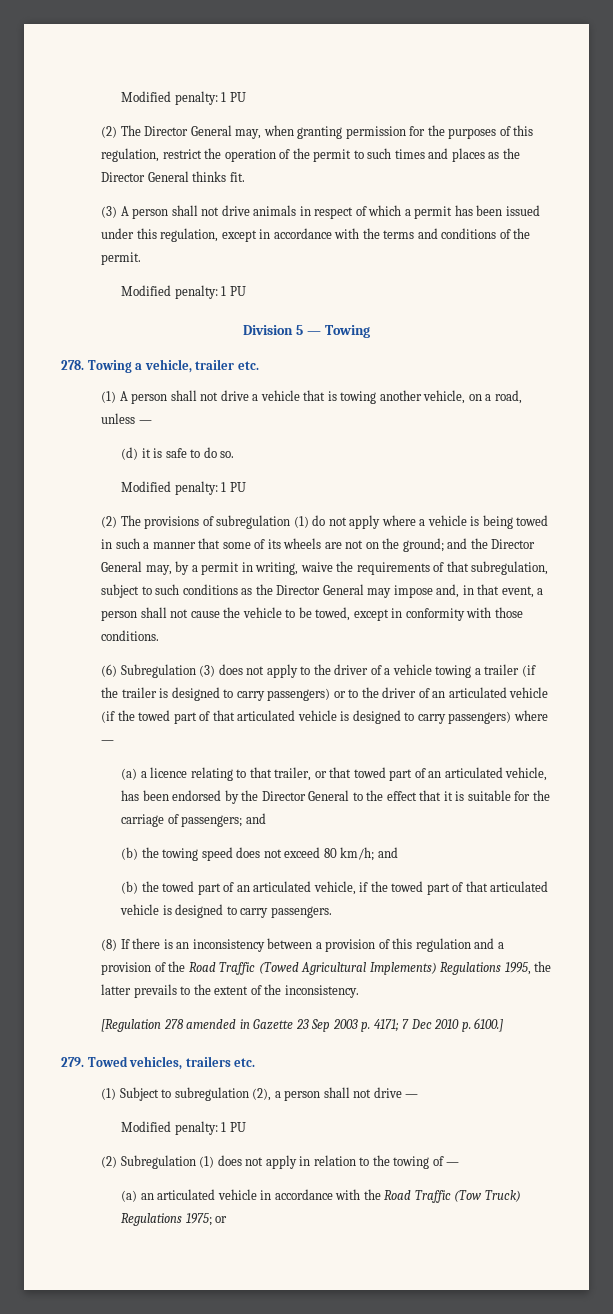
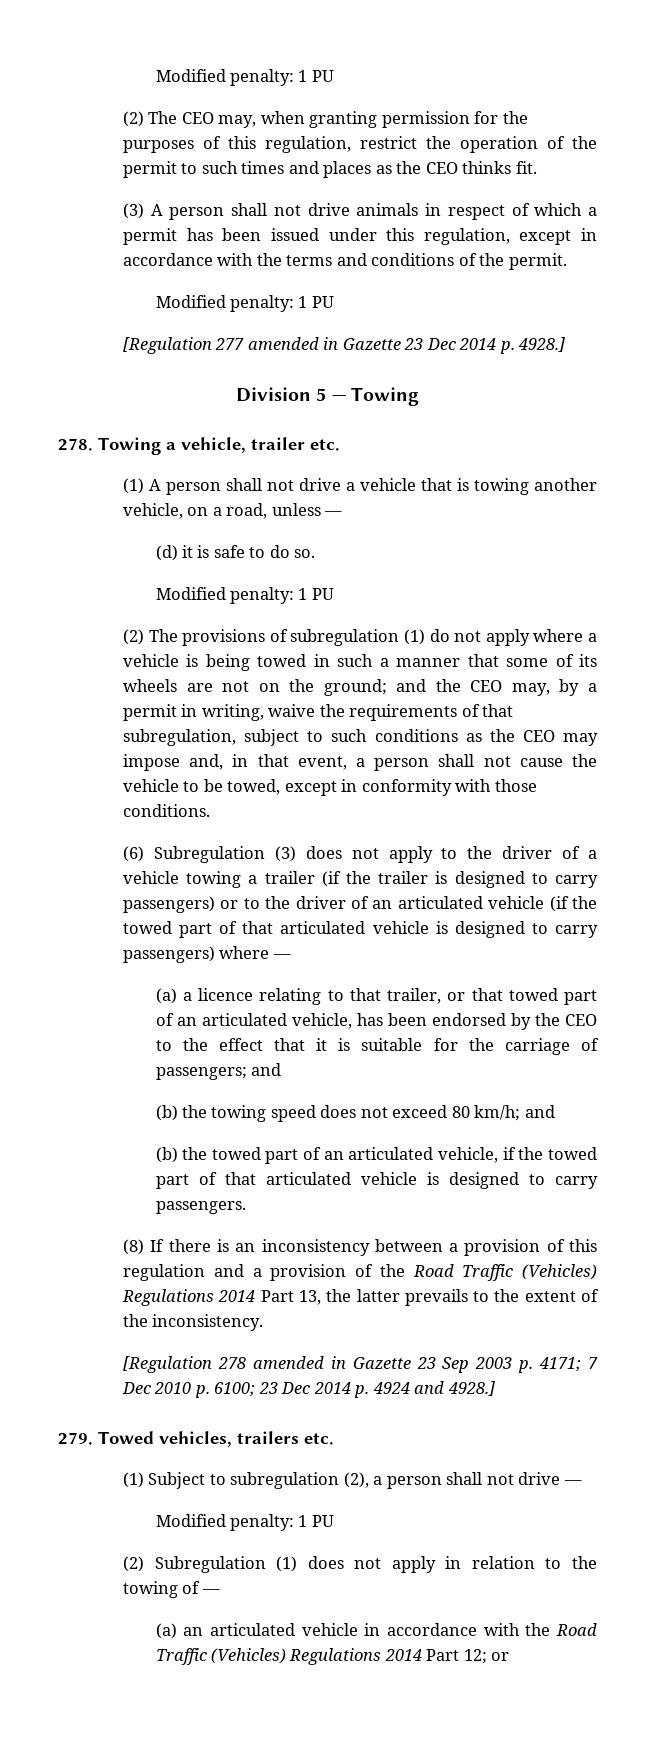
[121,91,246,105] [101,125,232,138] Modified penalty: 1 PU // (2) The Director General -> [155,69,334,86] [123,111,214,127] Modified penalty: 1 PU // (2) The CEO
[101,171,189,182] Director General -> [425,162,458,174] CEO
(246, 291) none -> [123,337,566,354] // [Regulation 277 amended in Gazette 23 Dec 2014 p. 4928.]
[491,539,536,549] [101,561,143,572] Director General -> [470,680,503,692] CEO
[276,584,364,595] Director General -> [522,730,555,742] CEO
[261,790,350,801] Director General -> [565,1014,598,1026] CEO
[258,962,531,975] (Towed Agricultural Implements) Regulations 1995, -> [522,1264,597,1280] [122,1289,321,1306] (Vehicles) Regulations 2014 Part 13,
[474,1018,504,1032] 6100.] -> [214,1381,495,1398] 6100; 23 Dec 2014 p. 4924 and 4928.]
[454,1190,521,1202] [121,1213,212,1226] (Tow Truck) Regulations 1975; -> [210,1648,487,1665] (Vehicles) Regulations 2014 Part 12;

